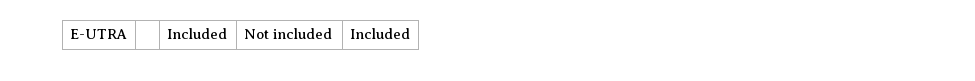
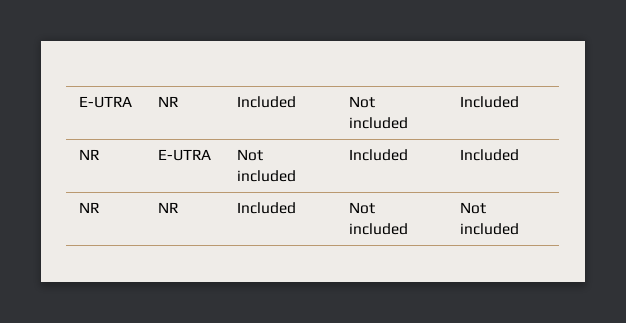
[69,29,127,39] E-UTRA | -> [78,96,132,108] [157,96,178,107] E-UTRA | NR
(410, 33) none -> [78,149,99,160] [157,149,211,161] [236,149,263,161] [236,170,296,182] [348,149,408,161] [459,149,519,161] [78,202,99,213] [157,202,178,213] [236,202,296,214] [348,202,375,214] [348,223,408,235] [459,202,486,214] [459,223,519,235] // NR | E-UTRA | Not included | Included | Included // NR | NR | Included | Not included | Not included

